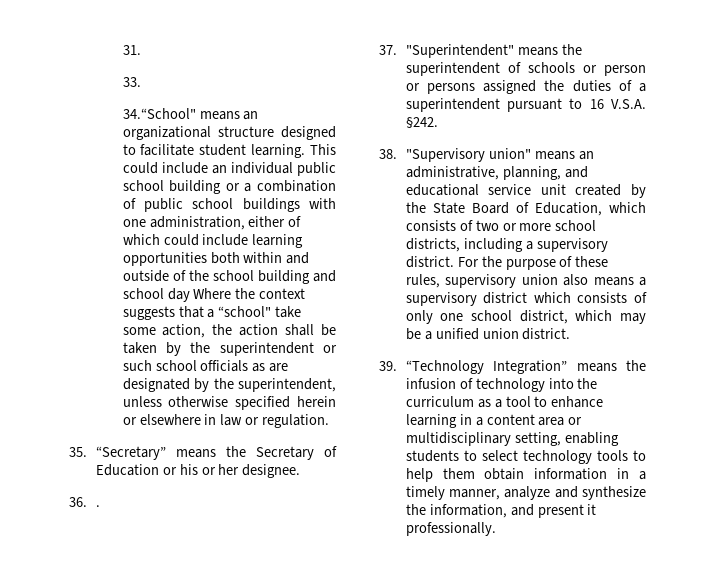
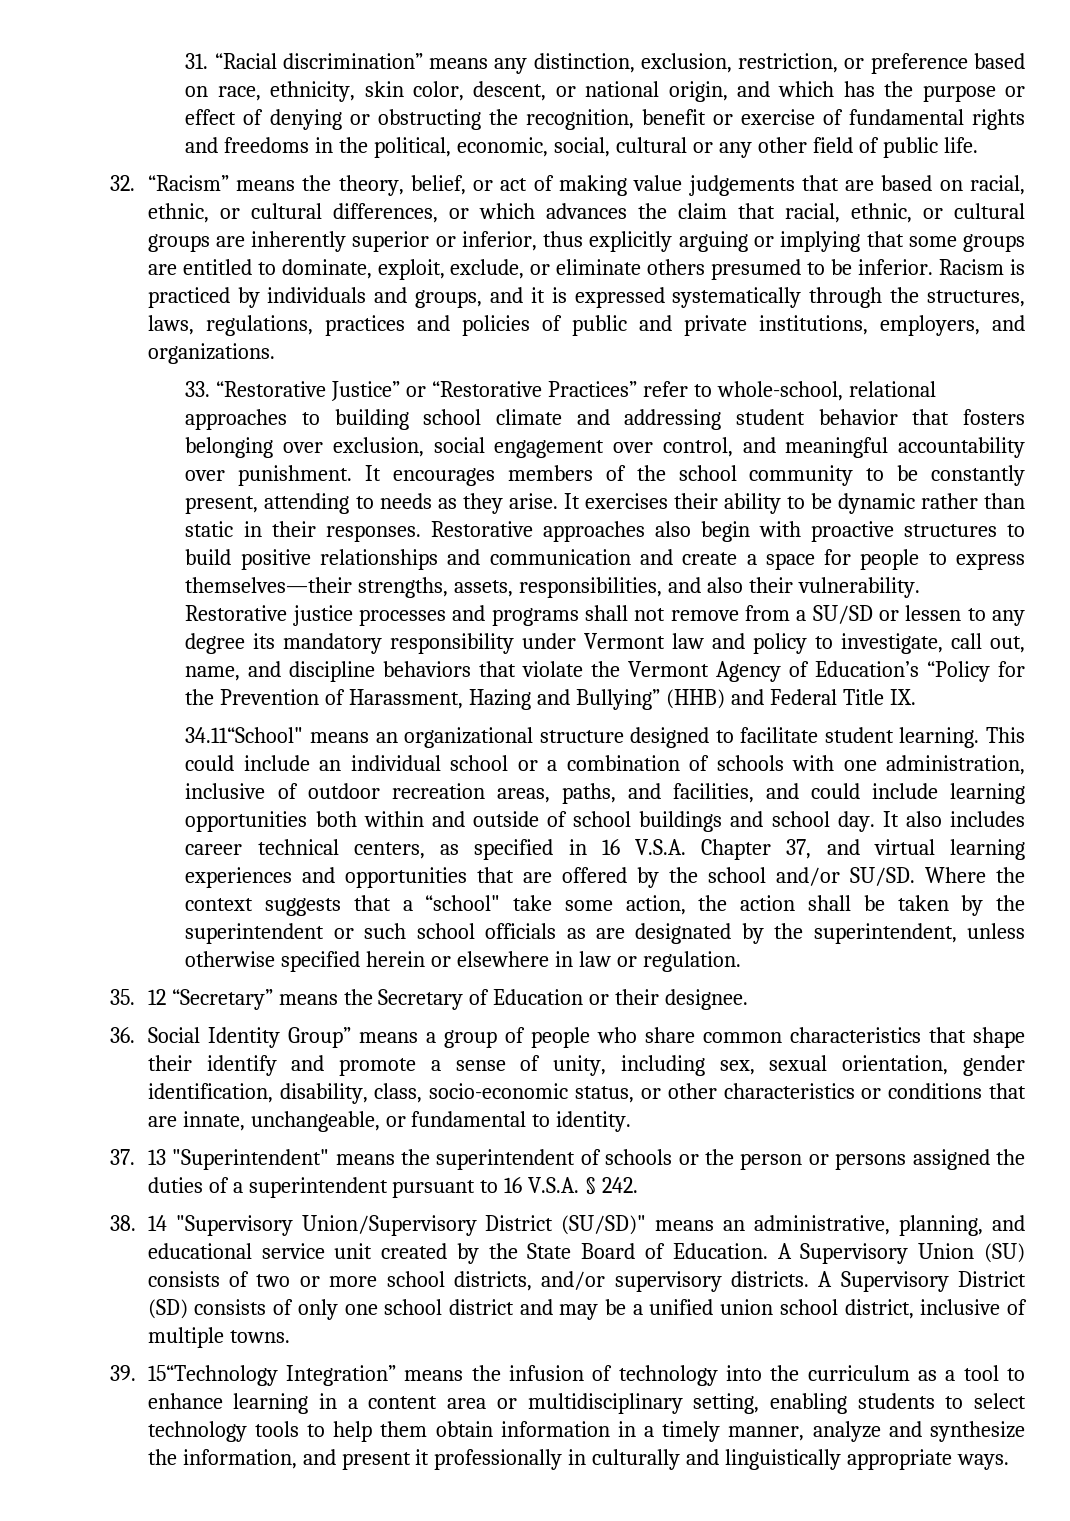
[122,77,141,87] [122,108,196,119] // 33. // 34.“School" -> [214,53,1026,74] [185,81,1025,102] [185,109,1025,130] [185,137,978,158] [110,175,1025,196] [147,203,1026,223] [147,231,1025,252] [147,259,1025,280] [147,287,1025,308] [147,315,1025,336] [147,343,275,364] [185,381,936,401] [185,409,1026,430] [185,437,1025,458] [185,465,1025,486] [185,493,1026,514] [185,521,1026,542] [185,549,1025,570] [185,577,921,598] [185,605,1025,626] [185,633,1026,654] [185,661,1026,682] [185,689,916,710] [185,727,304,743] “Racial discrimination” means any distinction, exclusion, restriction, or preference based on race, ethnicity, skin color, descent, or national origin, and which has the purpose or effect of denying or obstructing the recognition, benefit or exercise of fundamental rights and freedoms in the political, economic, social, cultural or any other field of public life. // 32. “Racism” means the theory, belief, or act of making value judgements that are based on racial, ethnic, or cultural differences, or which advances the claim that racial, ethnic, or cultural groups are inherently superior or inferior, thus explicitly arguing or implying that some groups are entitled to dominate, exploit, exclude, or eliminate others presumed to be inferior. Racism is practiced by individuals and groups, and it is expressed systematically through the structures, laws, regulations, practices and policies of public and private institutions, employers, and organizations. // 33. “Restorative Justice” or “Restorative Practices” refer to whole-school, relational approaches to building school climate and addressing student behavior that fosters belonging over exclusion, social engagement over control, and meaningful accountability over punishment. It encourages members of the school community to be constantly present, attending to needs as they arise. It exercises their ability to be dynamic rather than static in their responses. Restorative approaches also begin with proactive structures to build positive relationships and communication and create a space for people to express themselves—their strengths, assets, responsibilities, and also their vulnerability. Restorative justice processes and programs shall not remove from a SU/SD or lessen to any degree its mandatory responsibility under Vermont law and policy to investigate, call out, name, and discipline behaviors that violate the Vermont Agency of Education’s “Policy for the Prevention of Harassment, Hazing and Bullying” (HHB) and Federal Title IX. // 34.11“School"
[297,162,337,176] [122,180,222,194] public school building -> [450,755,509,771] school
[143,198,336,212] [122,216,302,230] [122,234,160,245] public school buildings with one administration, either of which -> [716,755,1026,775] [185,783,799,804] schools with one administration, inclusive of outdoor recreation areas, paths, and facilities, and
[188,270,336,284] [122,288,190,302] the school building and school day -> [573,811,1025,832] [185,839,1026,860] [185,867,916,888] school buildings and school day. It also includes career technical centers, as specified in 16 V.S.A. Chapter 37, and virtual learning experiences and opportunities that are offered by the school and/or SU/SD.
(87, 452) none -> [147,989,166,1005] 12
[179,464,240,475] his or her -> [615,989,660,1005] their
[95,505,100,507] . -> [147,1027,1025,1048] [147,1055,1025,1076] [147,1083,1026,1104] [147,1111,632,1132] Social Identity Group” means a group of people who share common characteristics that shape their identify and promote a sense of unity, including sex, sexual orientation, gender identification, disability, class, socio-economic status, or other characteristics or conditions that are innate, unchangeable, or fundamental to identity.
(397, 50) none -> [147,1149,166,1165] 13
(597, 69) none -> [704,1149,734,1165] the
[405,117,438,128] §242. -> [585,1177,639,1195] § 242.
[405,148,531,162] "Supervisory union" -> [147,1215,647,1236] 14 "Supervisory Union/Supervisory District (SU/SD)"
[534,202,646,216] Education, which -> [672,1243,1025,1264] Education. A Supervisory Union (SU)
[463,238,608,252] [405,256,609,270] [405,274,646,288] [405,292,571,306] including a supervisory district. For the purpose of these rules, supervisory union also means a supervisory district which -> [541,1271,1026,1292] [147,1299,188,1319] and/or supervisory districts. A Supervisory District (SD)
[519,310,613,324] district, which -> [448,1299,553,1315] district and
[522,328,571,340] district. -> [779,1299,1028,1319] [147,1327,290,1348] school district, inclusive of multiple towns.
[405,360,484,374] “Technology -> [147,1365,278,1386] 15“Technology
[405,522,496,536] professionally. -> [434,1449,1010,1470] professionally in culturally and linguistically appropriate ways.

